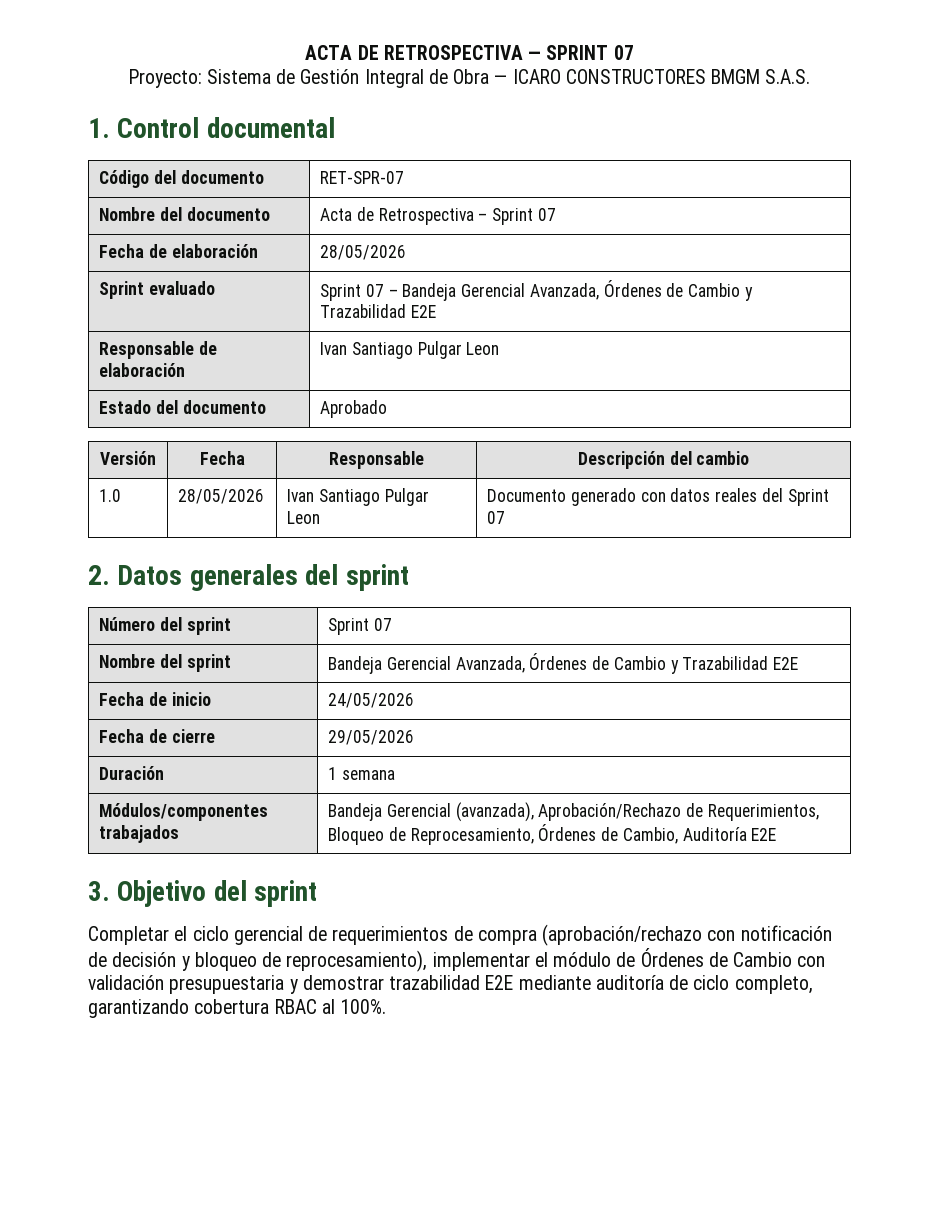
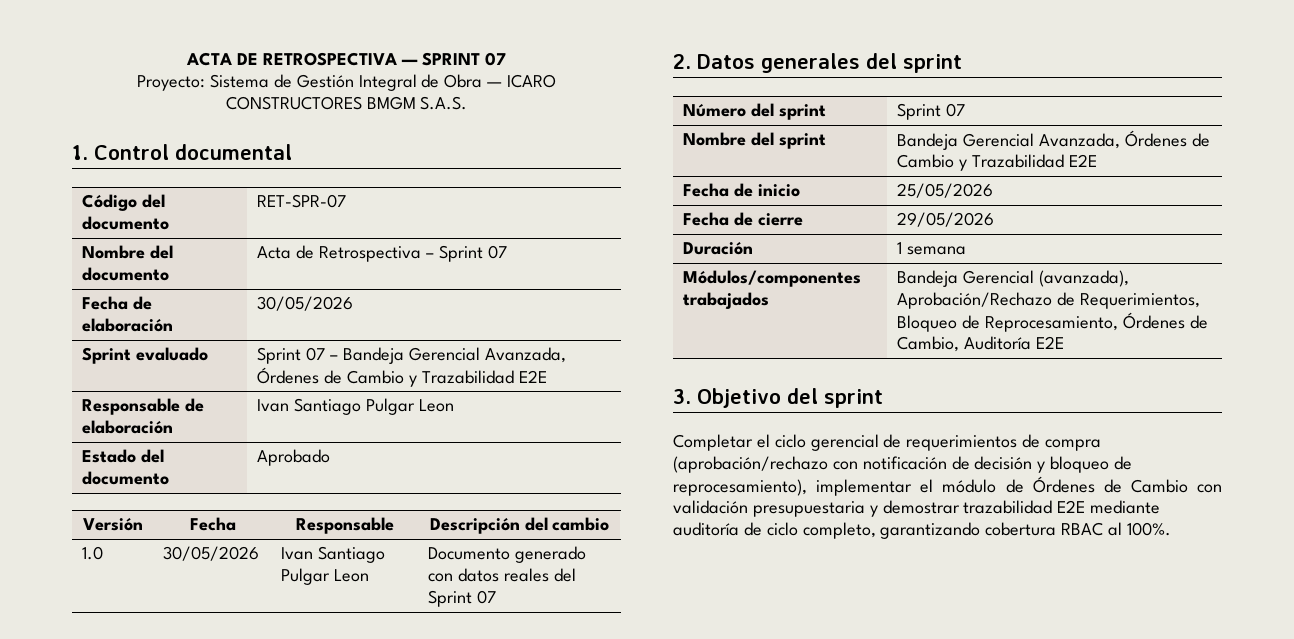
[320,245,407,260] 28/05/2026 -> [257,296,354,311] 30/05/2026
[178,489,265,504] 28/05/2026 -> [163,546,260,561] 30/05/2026
[328,693,415,708] 24/05/2026 -> [897,183,994,198] 25/05/2026

